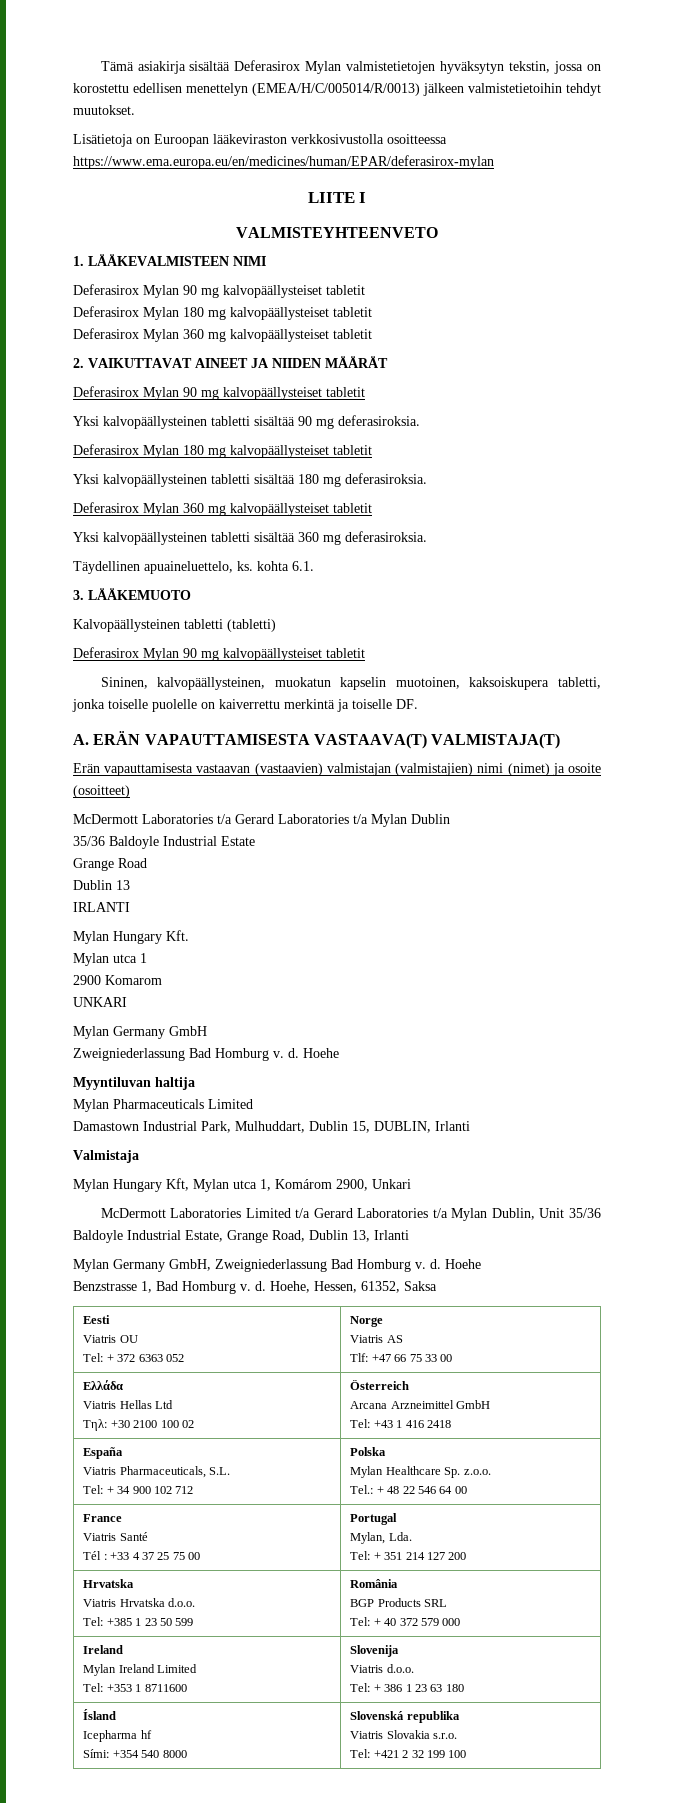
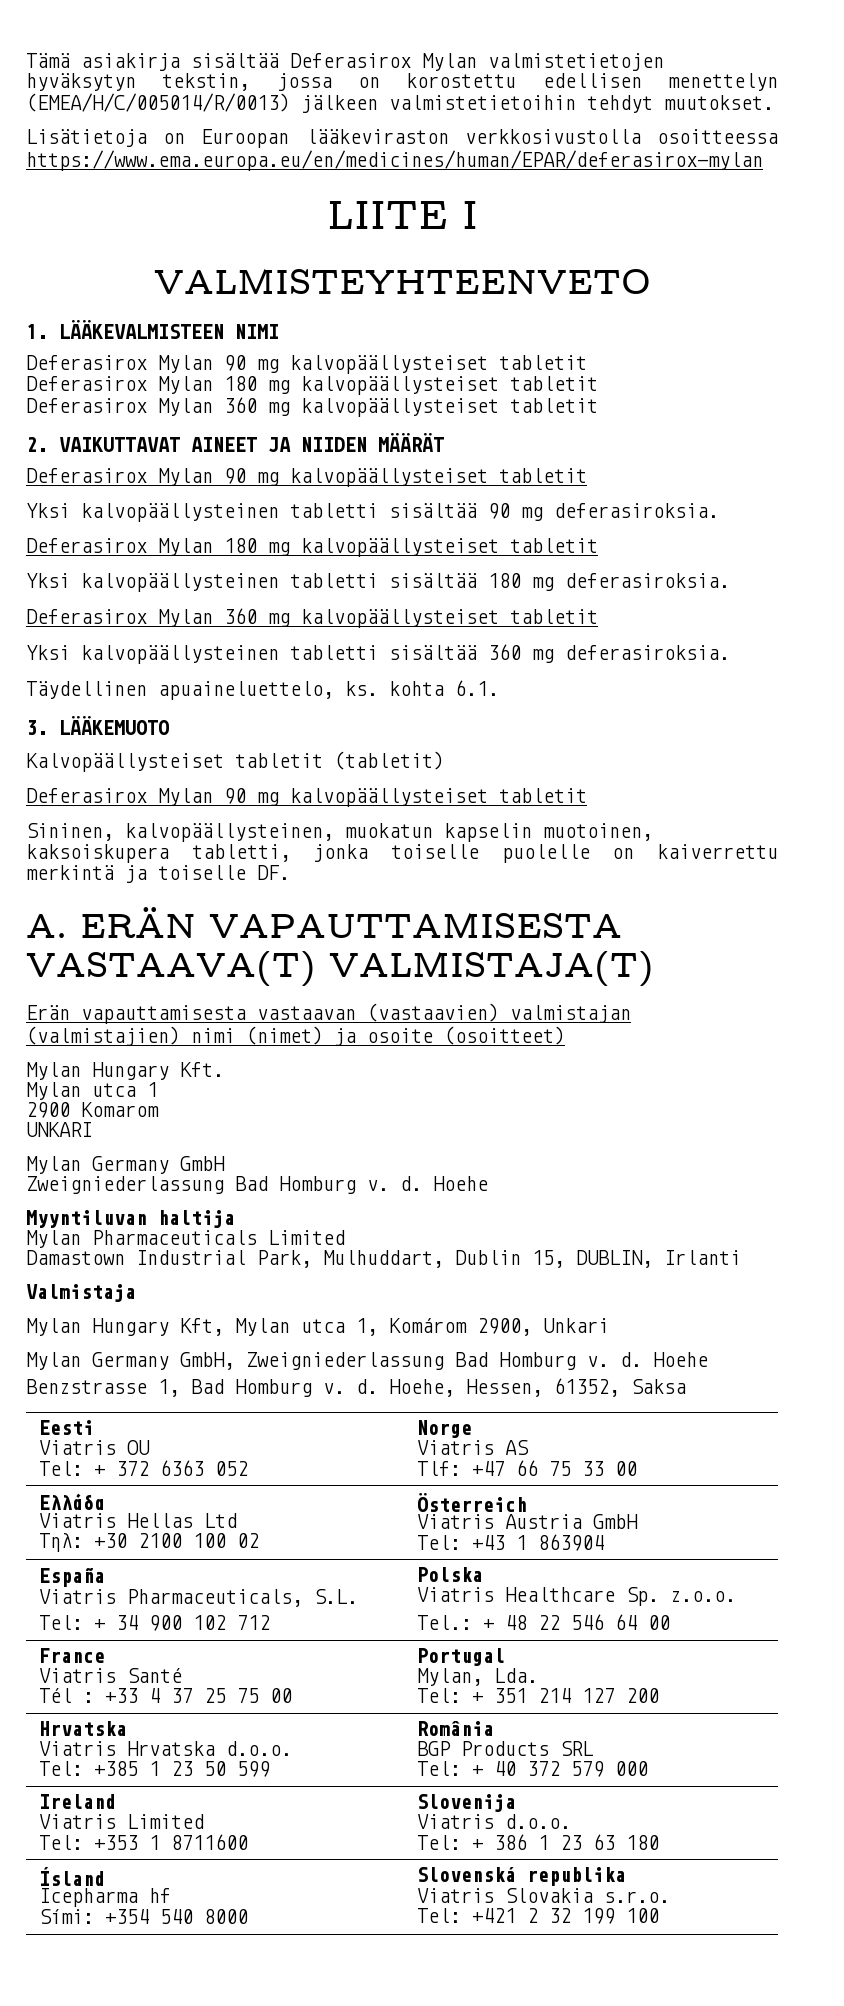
[73,619,276,632] Kalvopäällysteinen tabletti (tabletti) -> [26,751,444,772] Kalvopäällysteiset tabletit (tabletit)
[73,814,450,827] [73,836,255,849] [73,858,147,871] [73,880,130,890] [73,902,130,912] // McDermott Laboratories t/a Gerard Laboratories t/a Mylan Dublin // 35/36 Baldoyle Industrial Estate // Grange Road // Dublin 13 // IRLANTI -> (565, 1035) none
[100,1208,601,1221] [73,1230,409,1243] // McDermott Laboratories Limited t/a Gerard Laboratories t/a Mylan Dublin, Unit 35/36 Baldoyle Industrial Estate, Grange Road, Dublin 13, Irlanti -> (609, 1325) none
[350,1400,454,1409] Arcana Arzneimittel -> [416,1514,582,1529] Viatris Austria
[405,1420,451,1428] 416 2418 -> [537,1534,604,1551] 863904
[350,1466,384,1478] Mylan -> [416,1587,494,1602] Viatris
[83,1664,155,1676] Mylan Ireland -> [38,1814,116,1829] Viatris

